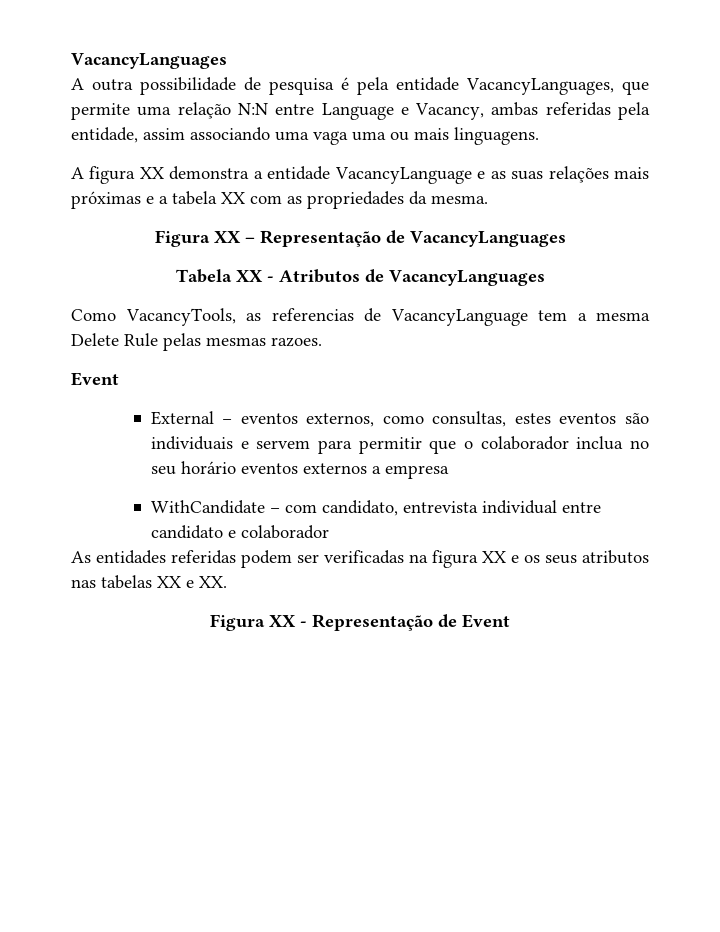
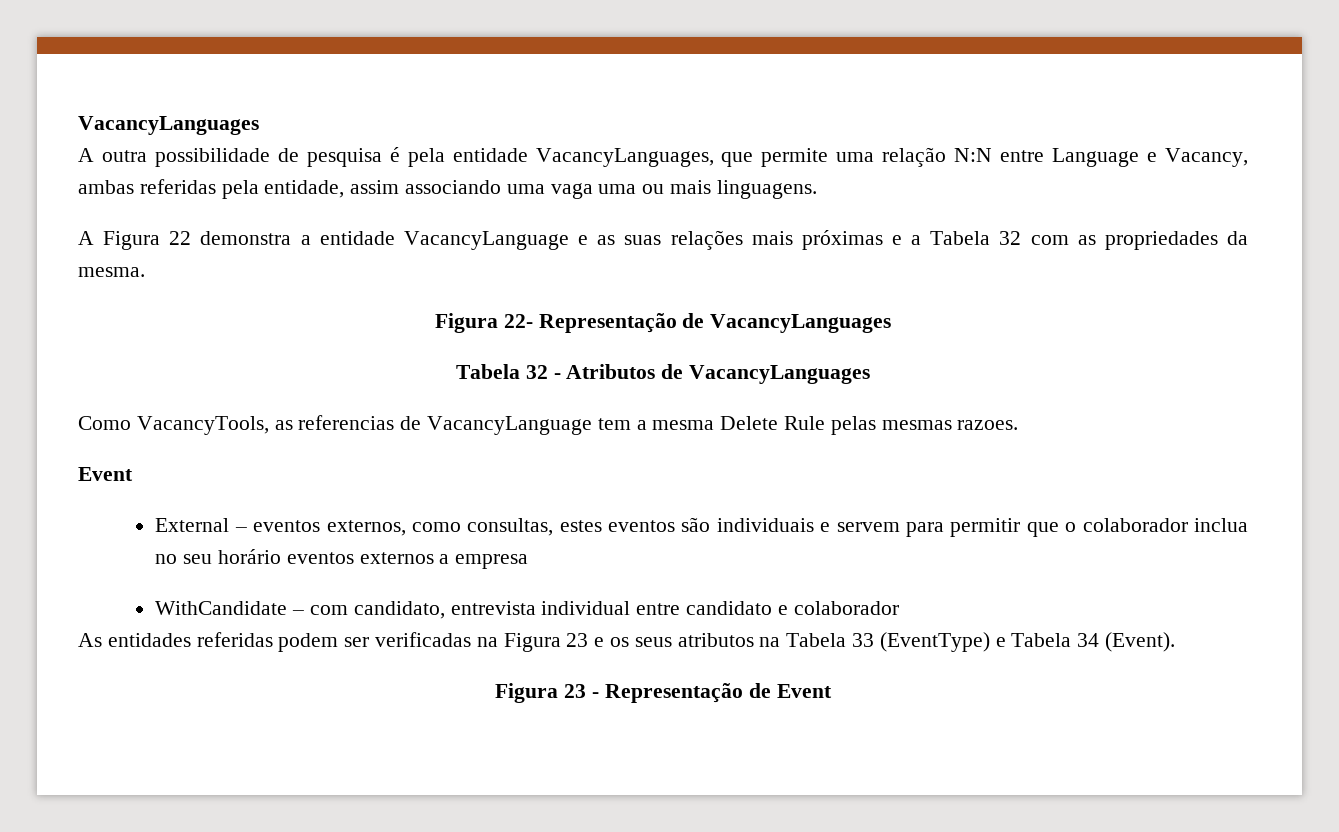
[89,166,164,184] figura XX -> [103,231,192,250] Figura 22
[172,191,245,205] tabela XX -> [930,231,1022,245] Tabela 32
[213,231,255,243] XX – -> [503,314,533,328] 22-
[235,270,263,282] XX -> [525,365,548,379] 32
[432,550,506,568] figura XX -> [503,633,589,652] Figura 23
[71,575,227,589] [210,614,296,631] nas tabelas XX e XX. // Figura XX -> [759,632,1176,652] [495,683,587,703] na Tabela 33 (EventType) e Tabela 34 (Event). // Figura 23

